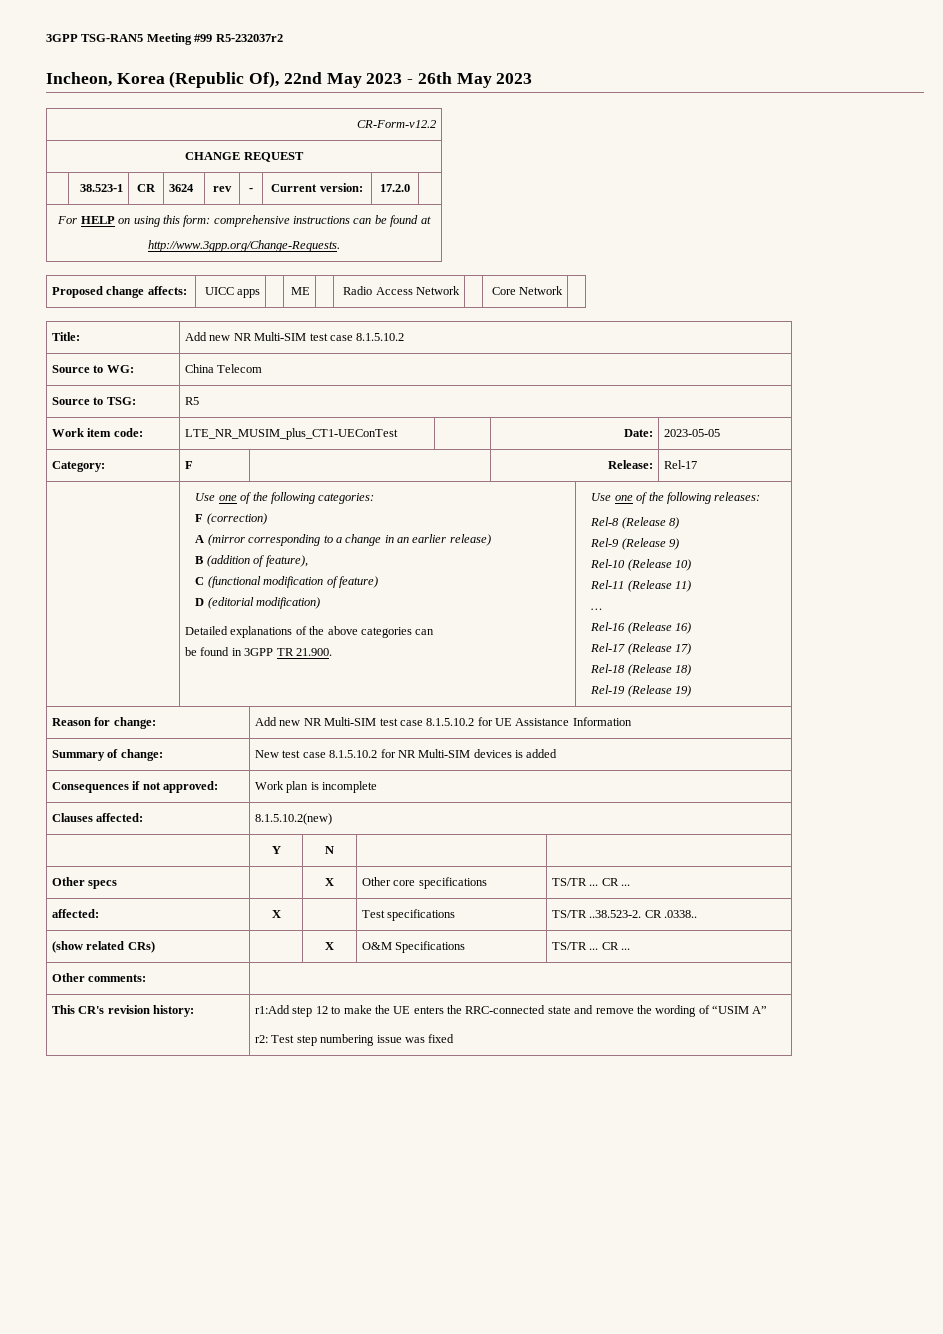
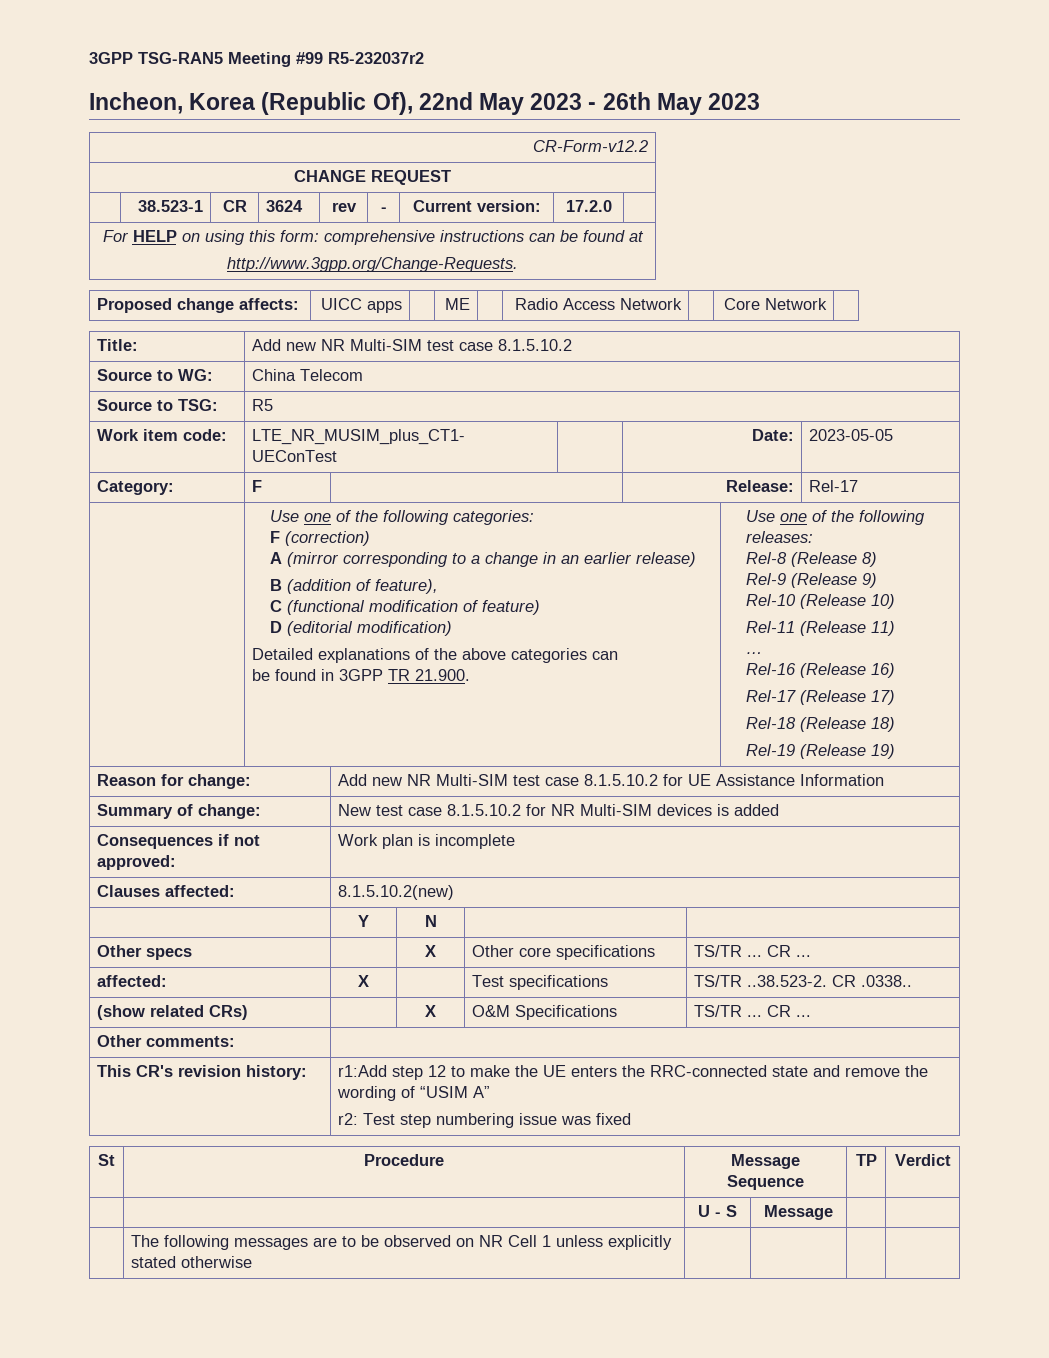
(455, 1038) none -> [98,1154,115,1166] [364,1154,444,1166] [731,1154,800,1169] [727,1175,804,1190] [855,1154,877,1166] [894,1154,951,1166] [698,1205,737,1217] [764,1205,833,1220] [131,1235,673,1250] [131,1256,253,1268] // St | Procedure | Message Sequence | TP | Verdict // | | U - S | Message | | // | The following messages are to be observed on NR Cell 1 unless explicitly stated otherwise | | | |

